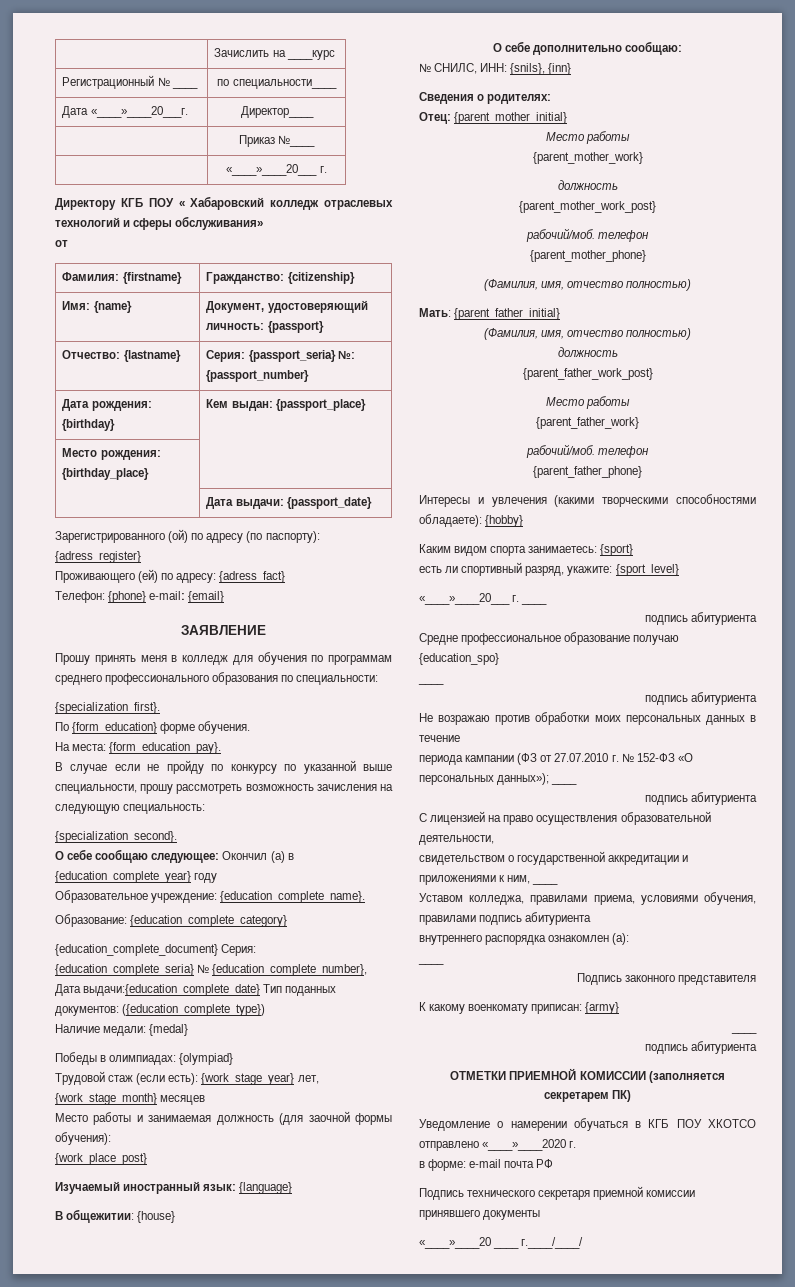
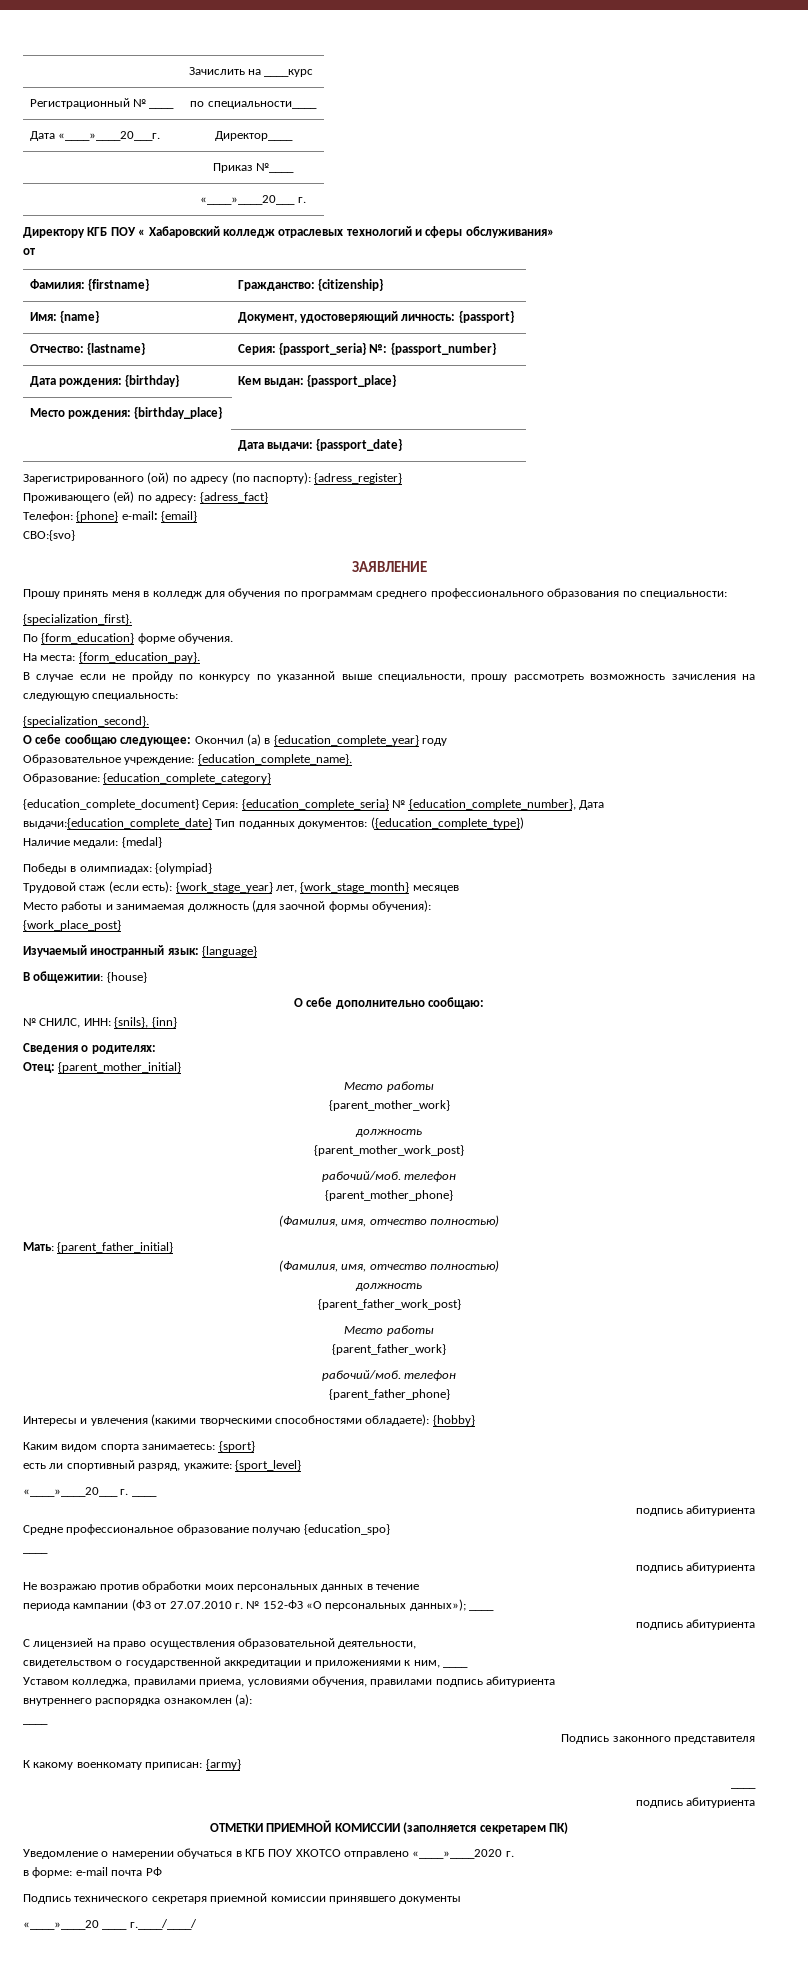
(225, 597) none -> [23,530,75,541] // СВО:{svo}

